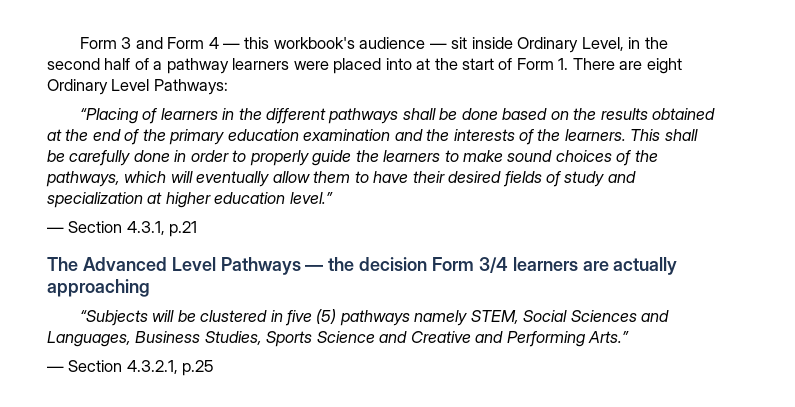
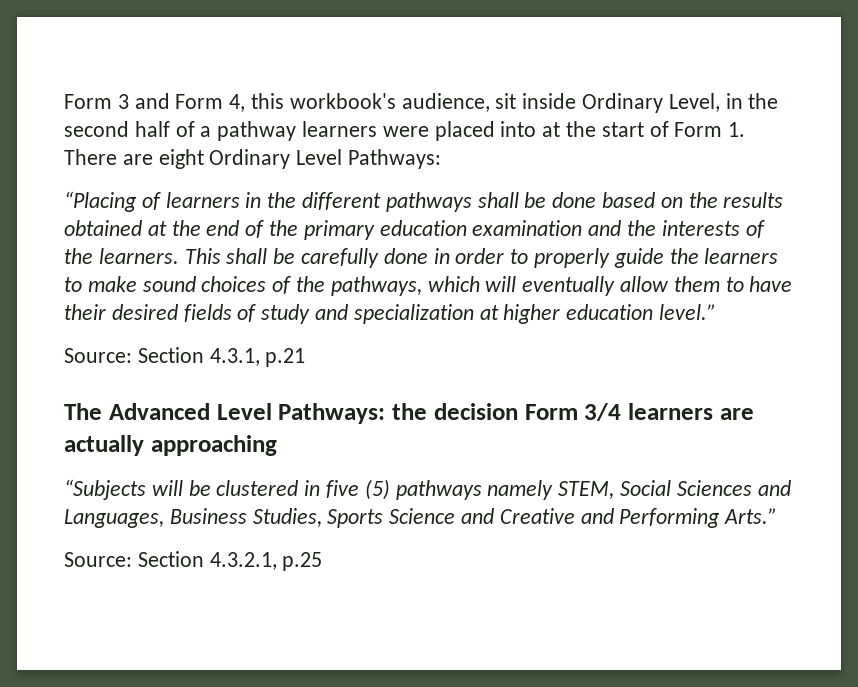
[208,37,447,49] 4 — this workbook's audience — -> [229,93,490,112] 4, this workbook's audience,
[47,227,64,233] — -> [64,348,132,363] Source:
[220,257,324,275] Pathways — -> [278,403,386,424] Pathways:
[47,366,64,372] — -> [64,552,132,567] Source:

